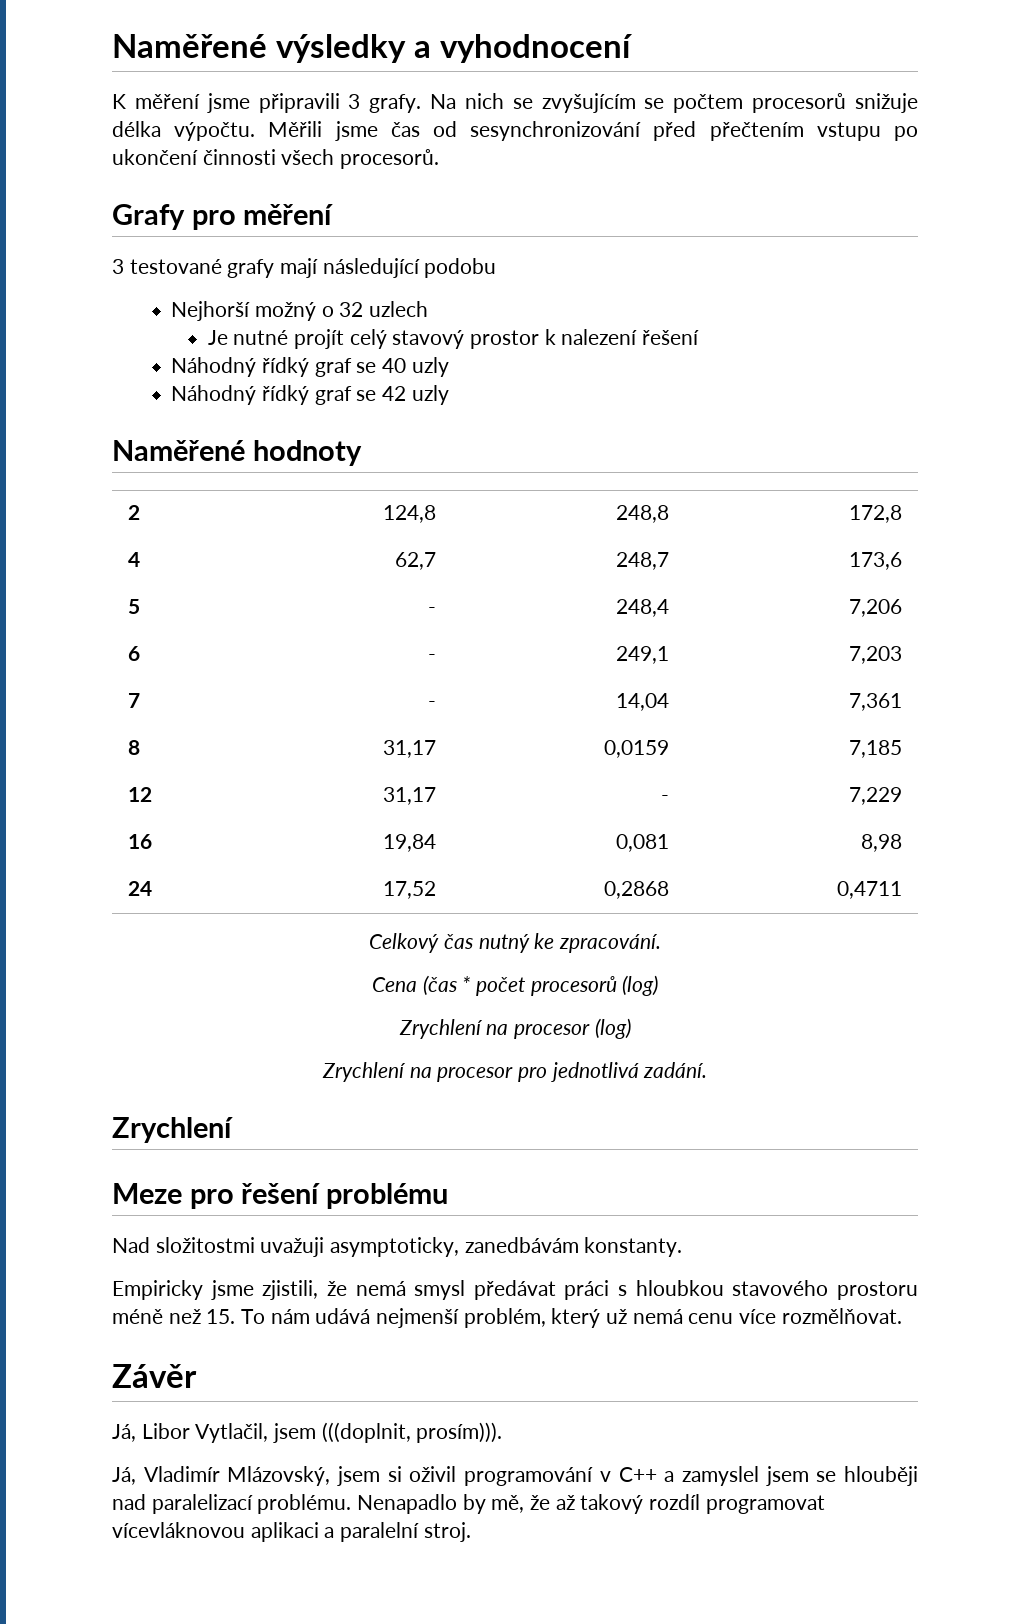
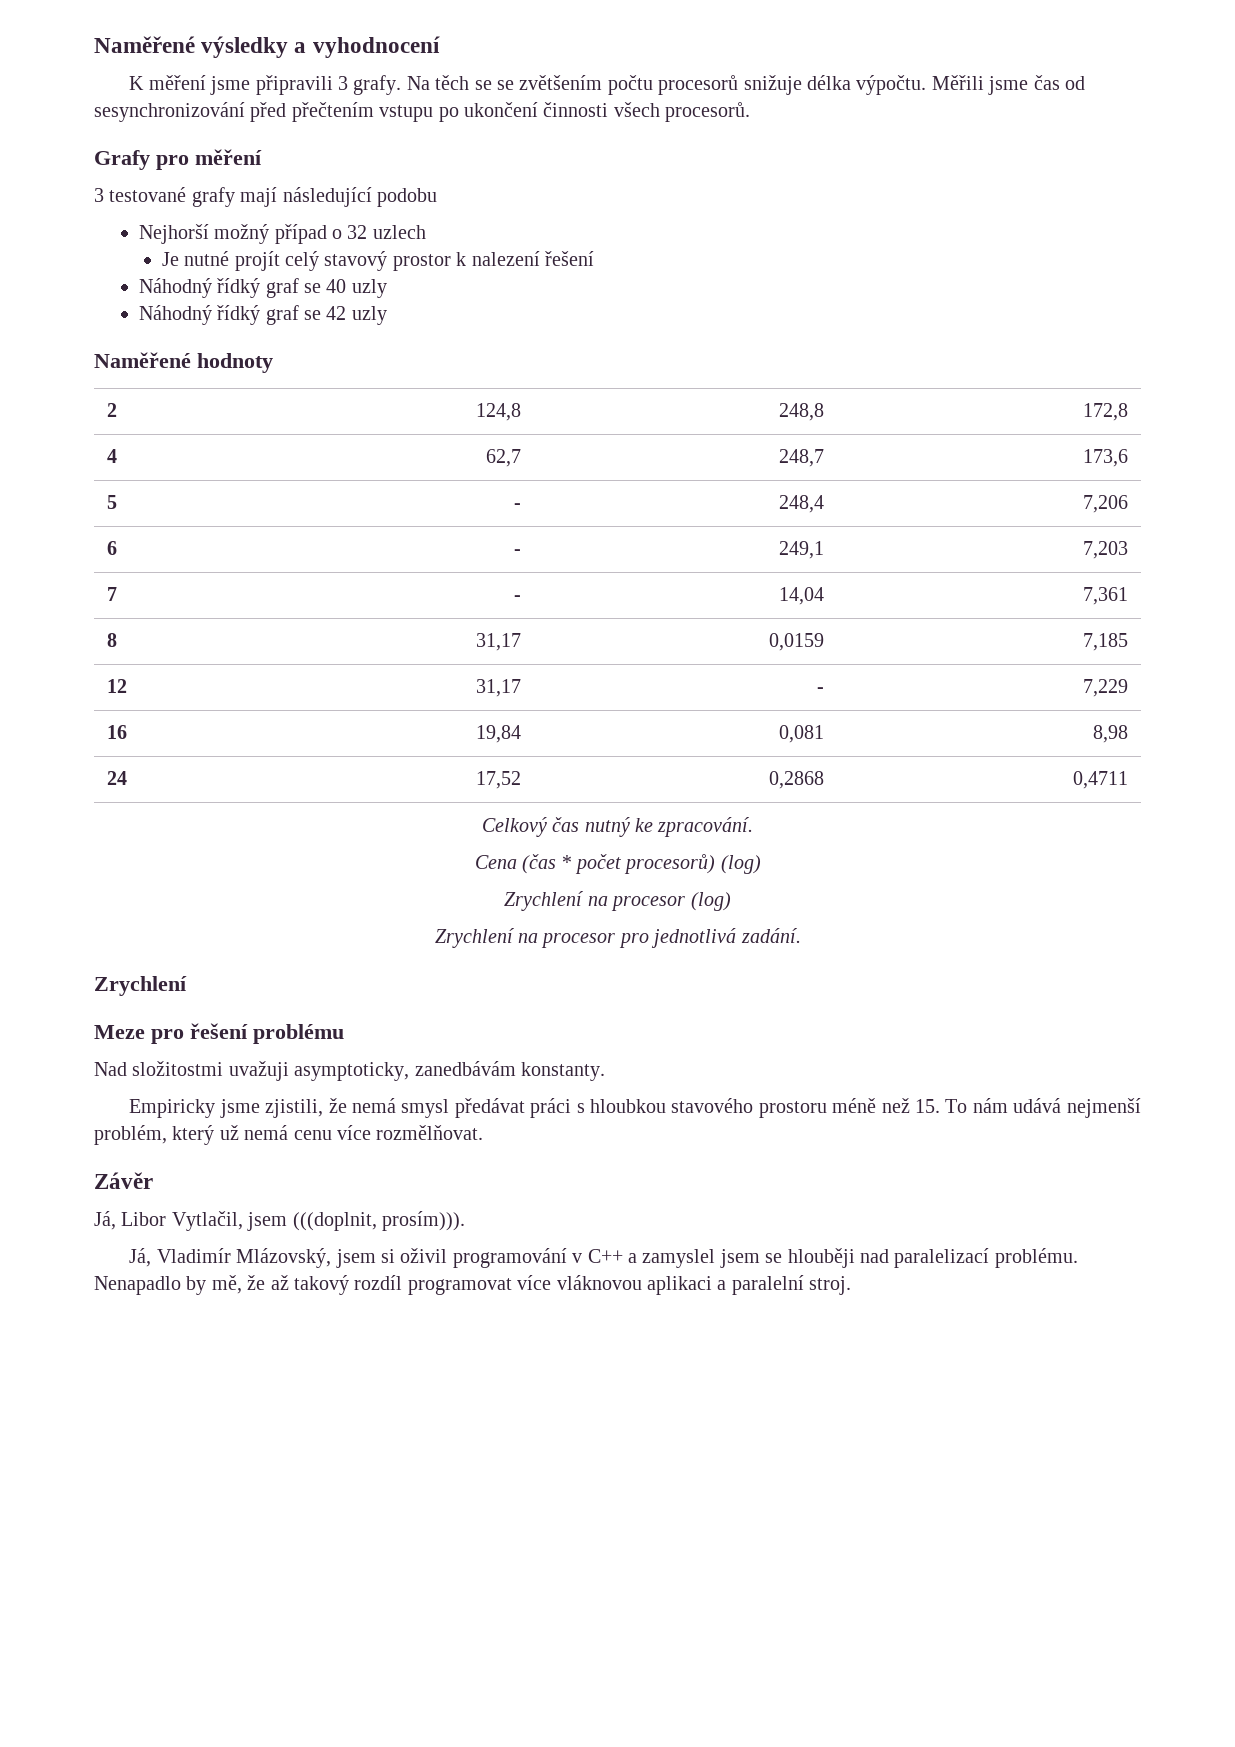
[464,93,744,113] nich se zvyšujícím se počtem -> [435,75,653,95] těch se se zvětšením počtu
(317, 311) none -> [274,224,327,244] případ
[530,976,617,996] procesorů -> [624,854,716,874] procesorů)
[112,1522,245,1538] vícevláknovou -> [517,1275,642,1290] více vláknovou

